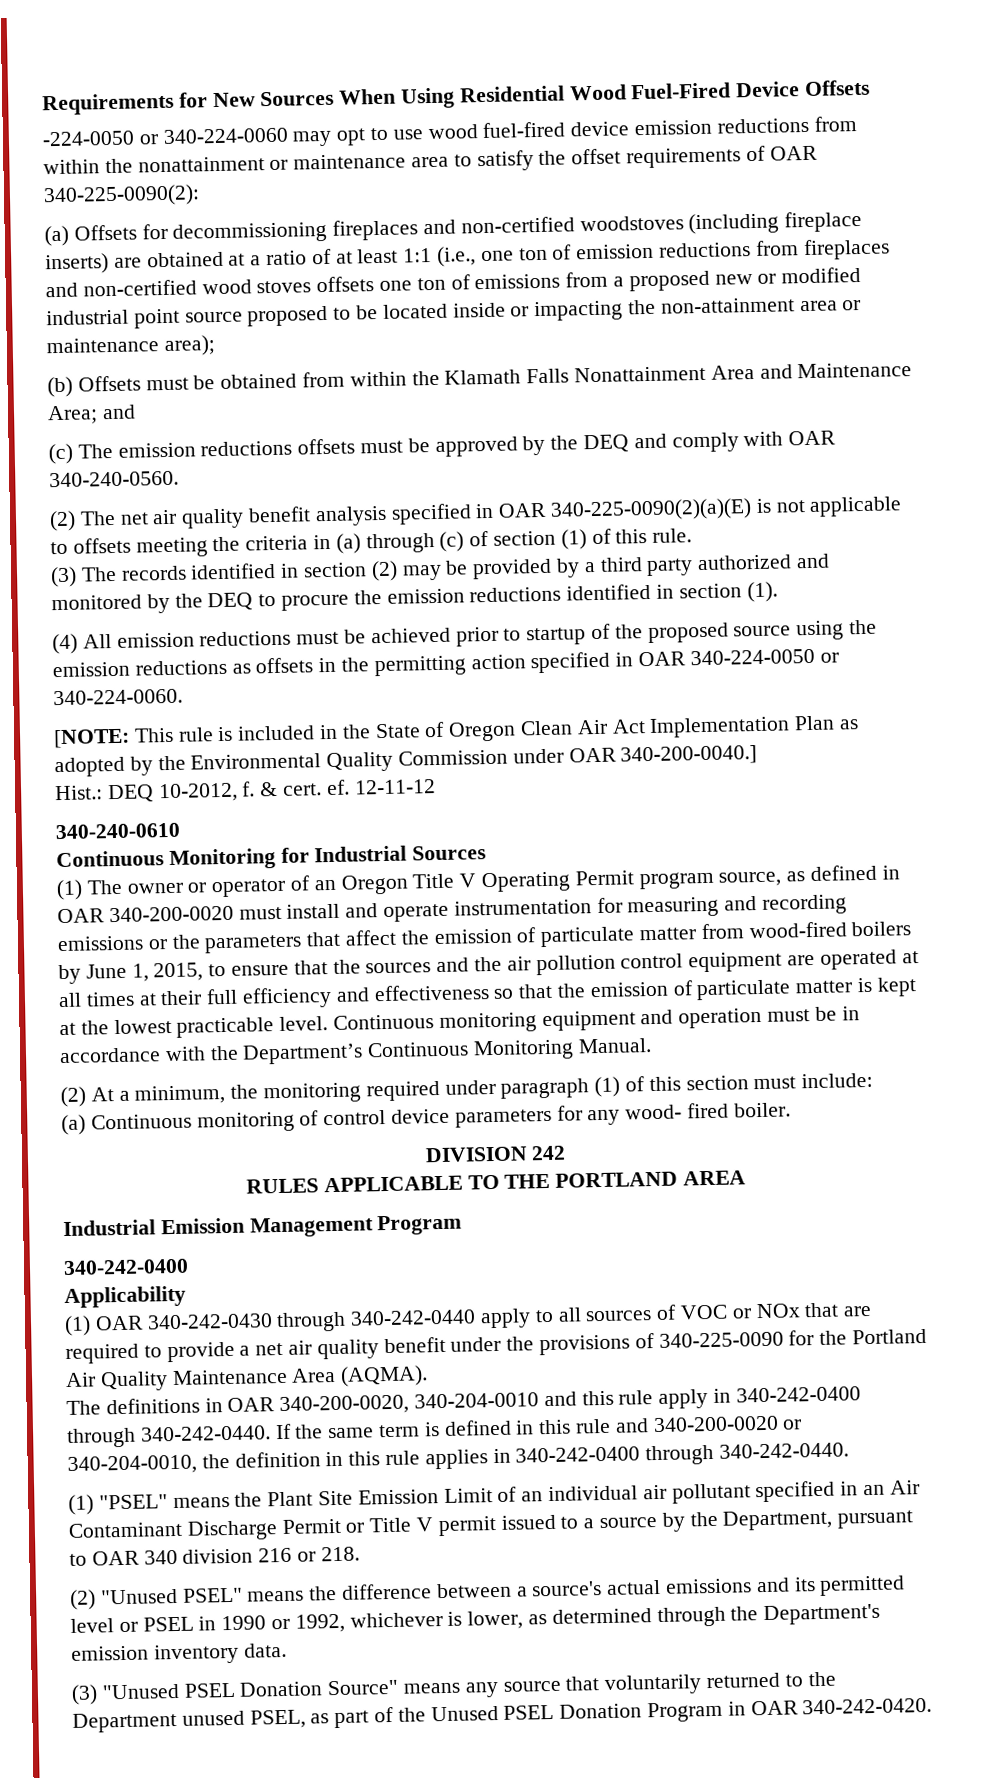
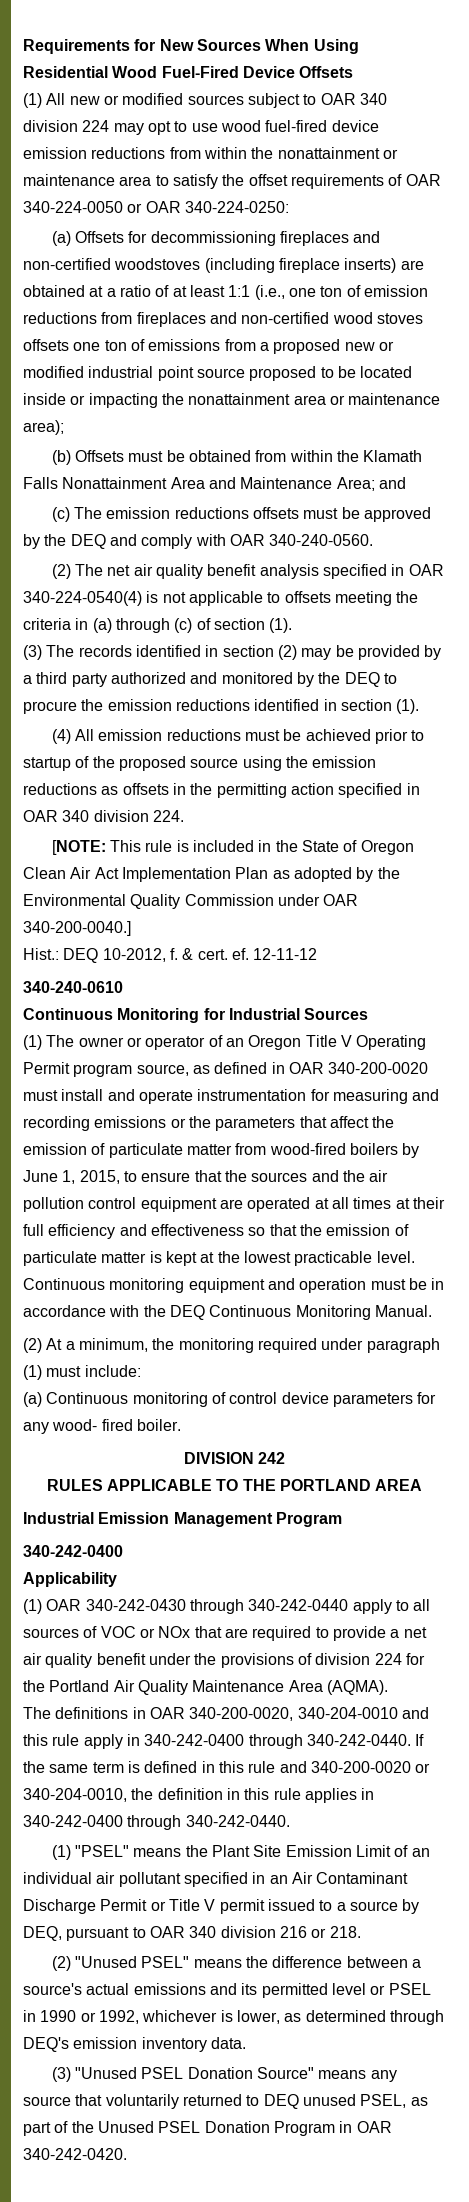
[42,127,289,147] -224-0050 or 340-224-0060 -> [23,93,387,108] [23,120,110,132] (1) All new or modified sources subject to OAR 340 division 224
[43,184,200,208] 340-225-0090(2): -> [23,201,289,213] 340-224-0050 or OAR 340-224-0250:
[660,297,795,314] non-attainment -> [188,393,291,405] nonattainment
[550,498,753,522] 340-225-0090(2)(a)(E) -> [23,591,142,606] 340-224-0540(4)
[560,528,693,550] (1) of this rule. -> [269,618,293,633] (1).
[689,648,839,666] [53,688,183,706] 340-224-0050 or 340-224-0060. -> [62,810,184,822] 340 division 224.
[242,1043,364,1065] Department’s -> [169,1305,205,1320] DEQ
[625,1075,749,1092] of this section -> (42, 1372) none
[658,1331,784,1348] 340-225-0090 -> [315,1653,402,1665] division 224
[689,1509,834,1531] the Department, -> [23,1926,62,1941] DEQ,
[730,1603,881,1626] the Department's -> [23,2037,69,2052] DEQ's
[807,1671,836,1687] [72,1712,177,1733] the Department -> [263,2094,299,2109] DEQ

